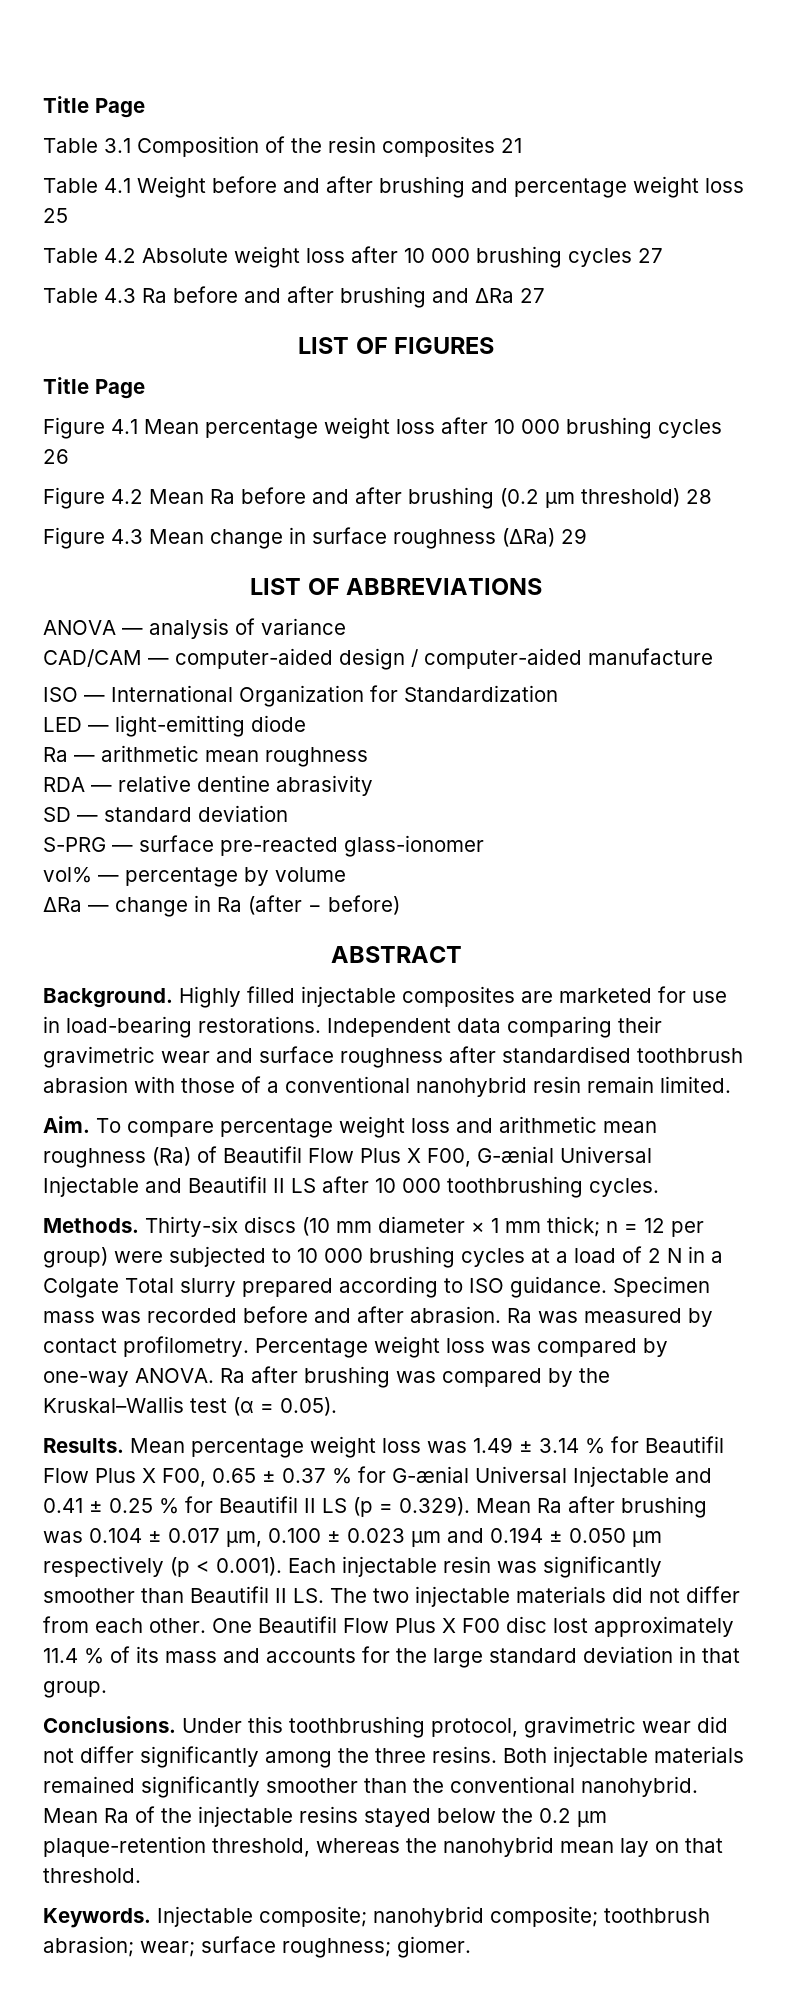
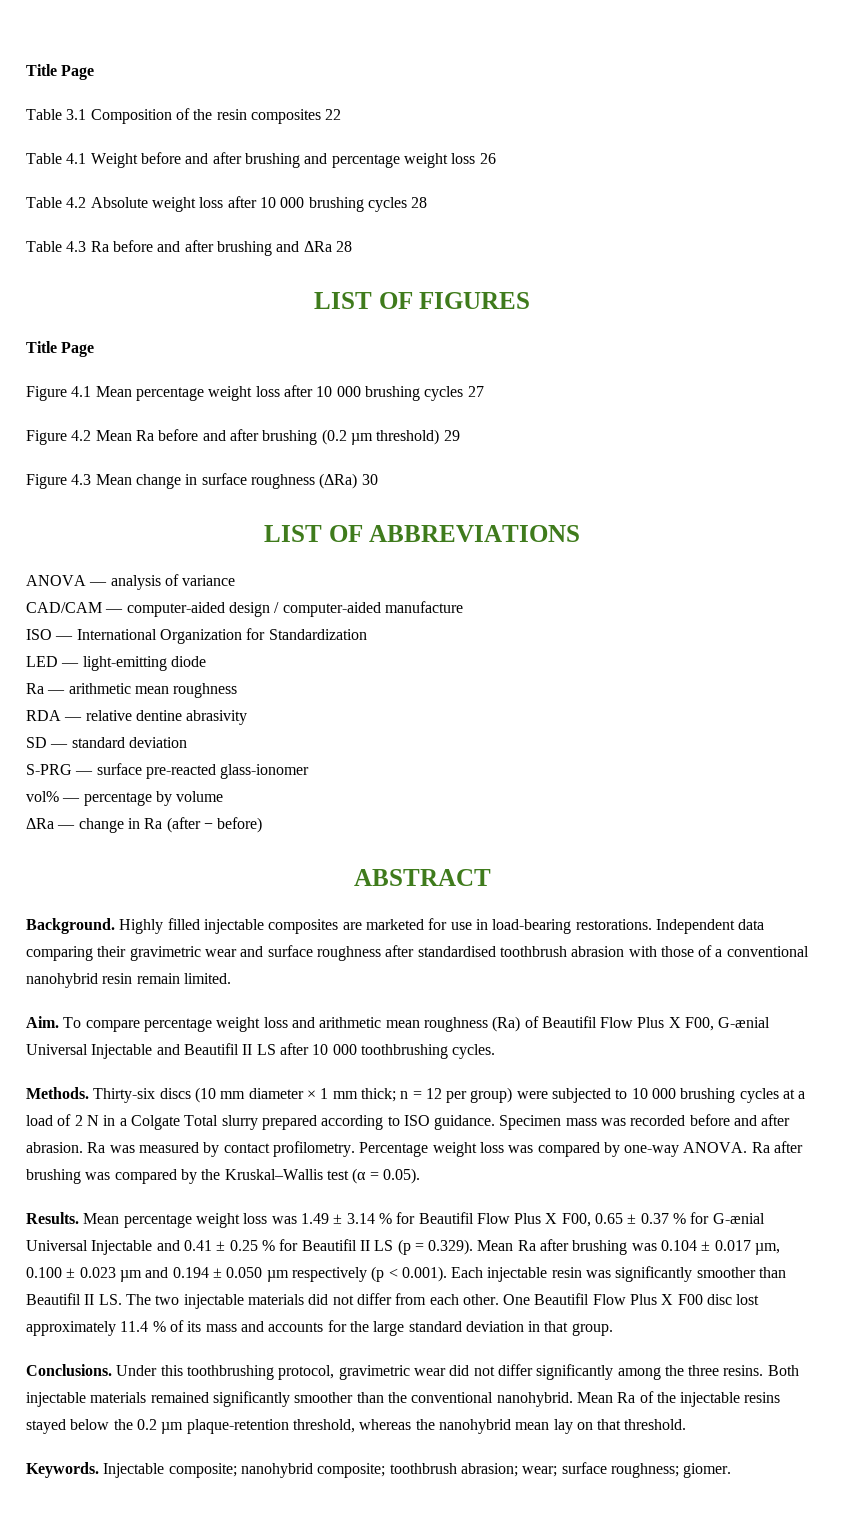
[501,138,522,153] 21 -> [325,109,342,120] 22
[43,208,68,223] 25 -> [479,153,496,164] 26
[638,248,663,263] 27 -> [411,197,428,208] 28
[520,288,545,303] 27 -> [335,241,352,252] 28
[43,449,69,464] 26 -> [467,386,484,397] 27
[686,489,712,504] 28 -> [443,430,460,441] 29
[561,528,587,544] 29 -> [361,474,378,485] 30

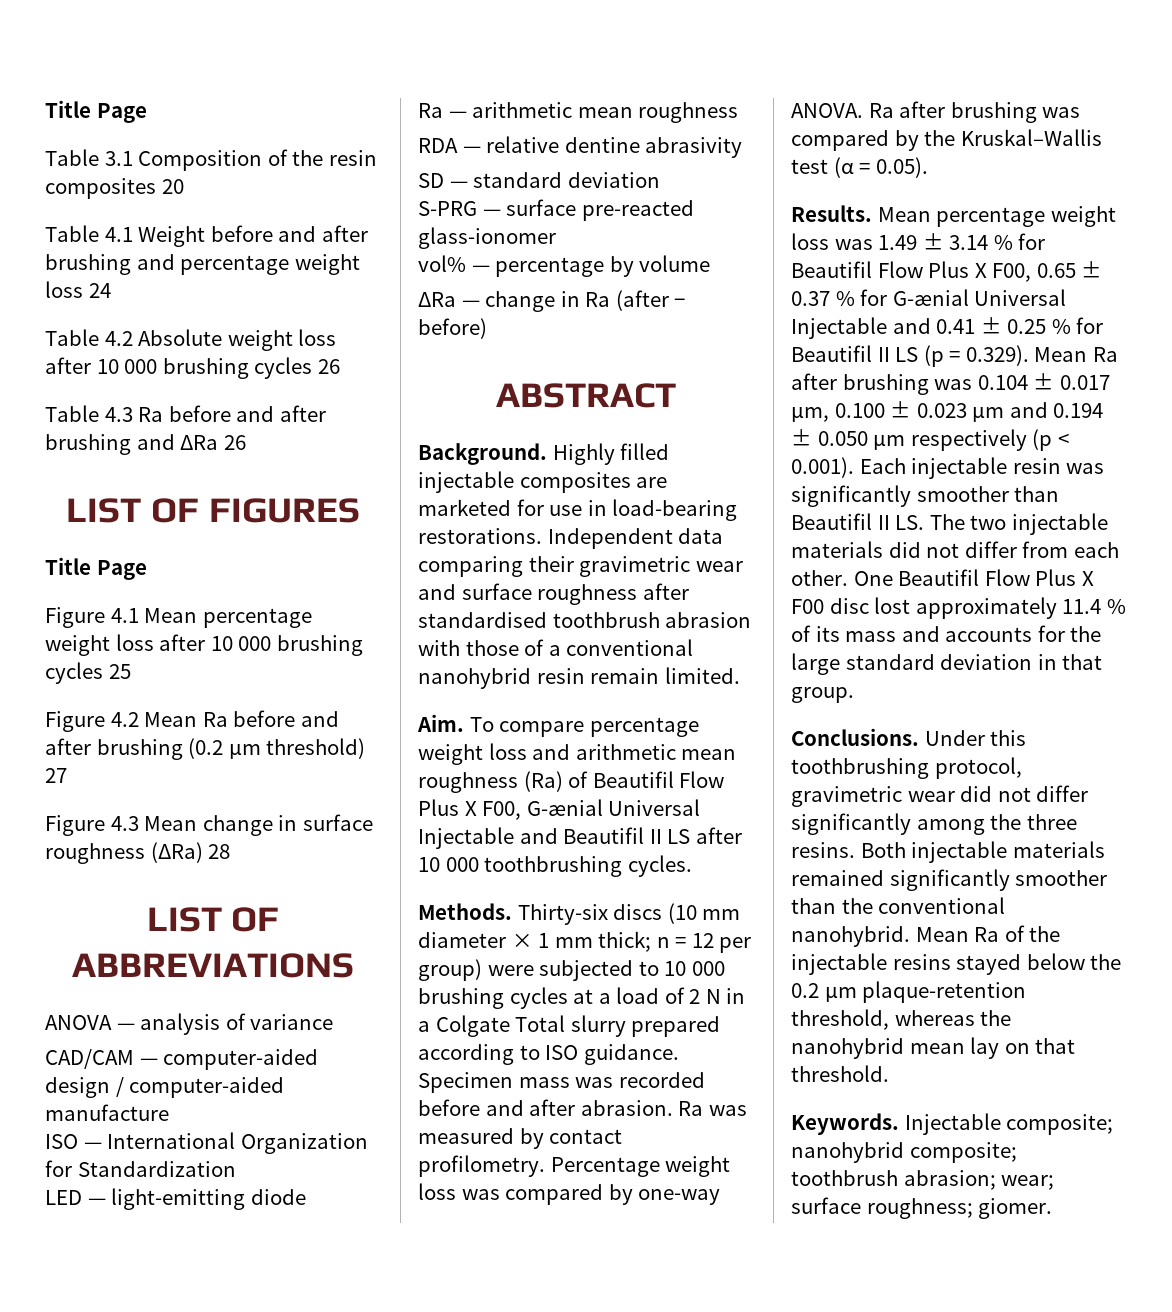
[325,109,342,120] 22 -> [161,179,184,194] 20
[479,153,496,164] 26 -> [88,283,111,298] 24
[411,197,428,208] 28 -> [317,359,340,374] 26
[335,241,352,252] 28 -> [223,435,246,450] 26
[467,386,484,397] 27 -> [108,664,131,679] 25
[443,430,460,441] 29 -> [45,768,67,783] 27
[361,474,378,485] 30 -> [208,844,231,859] 28

